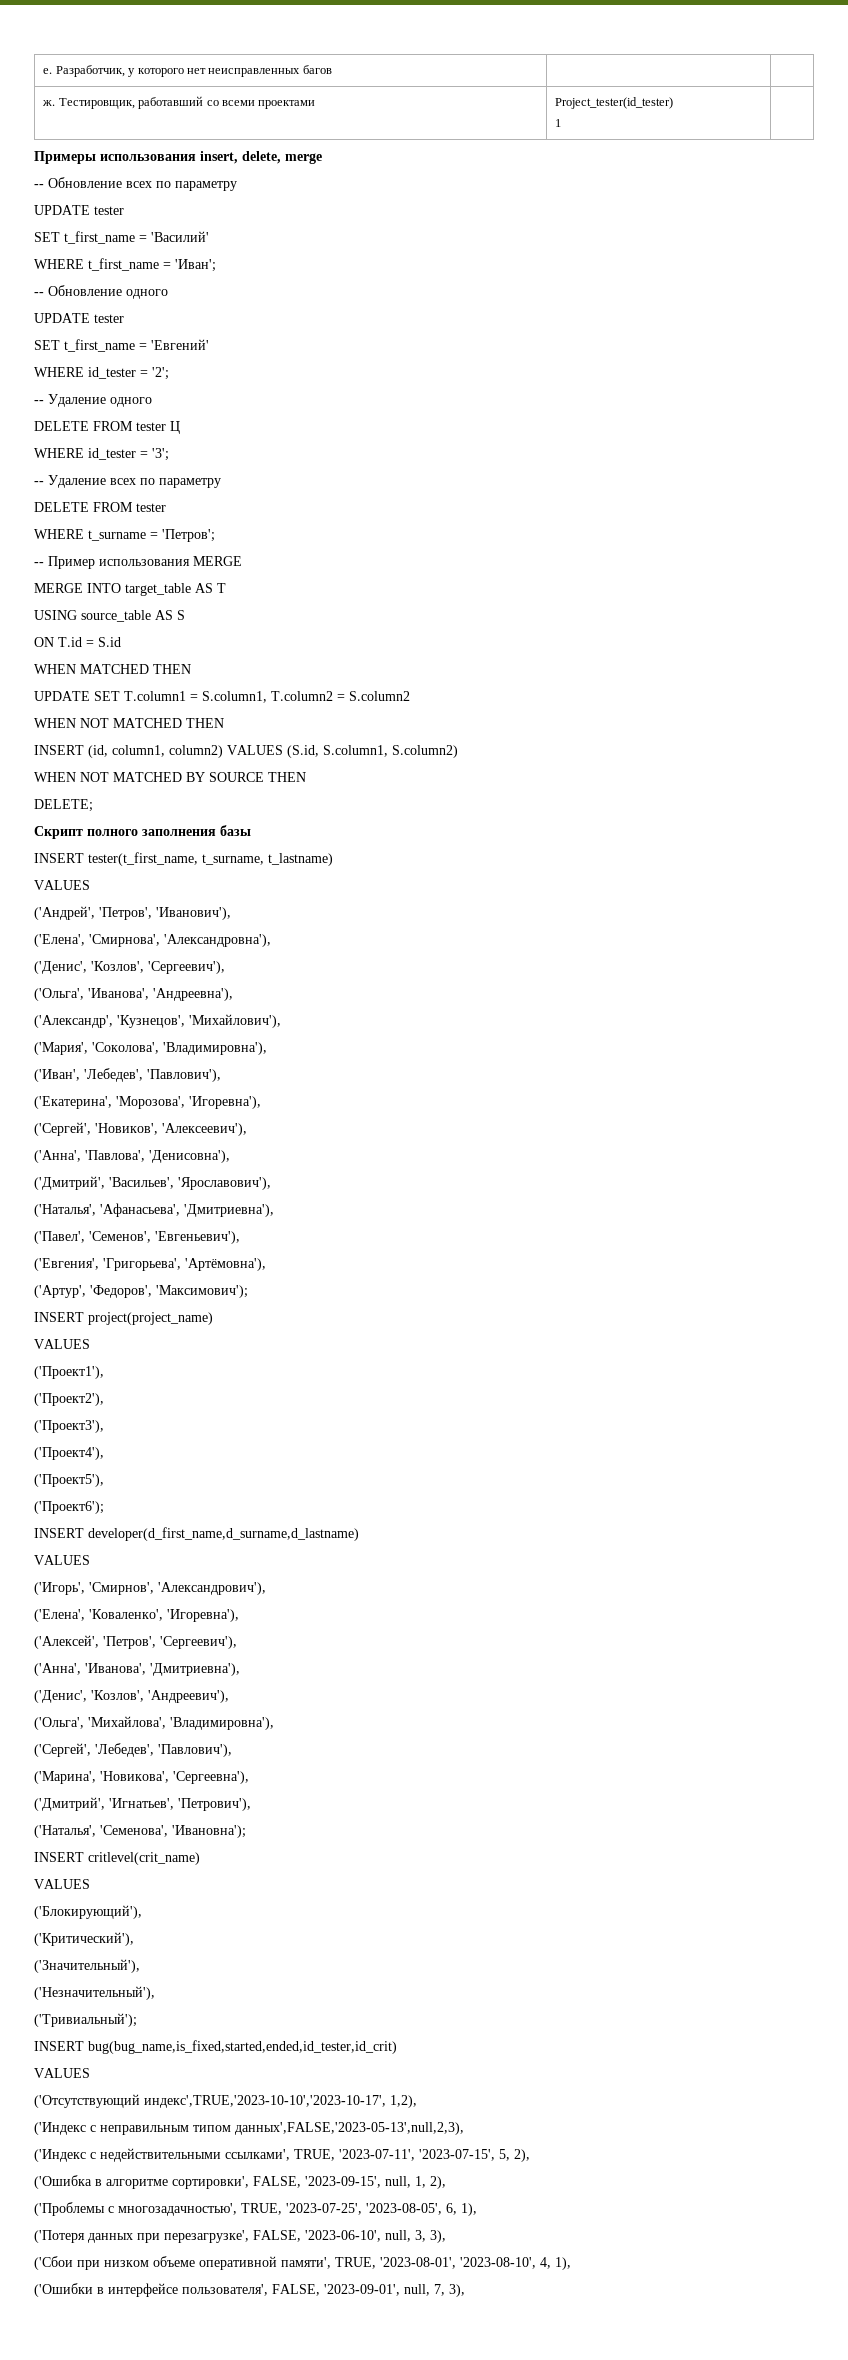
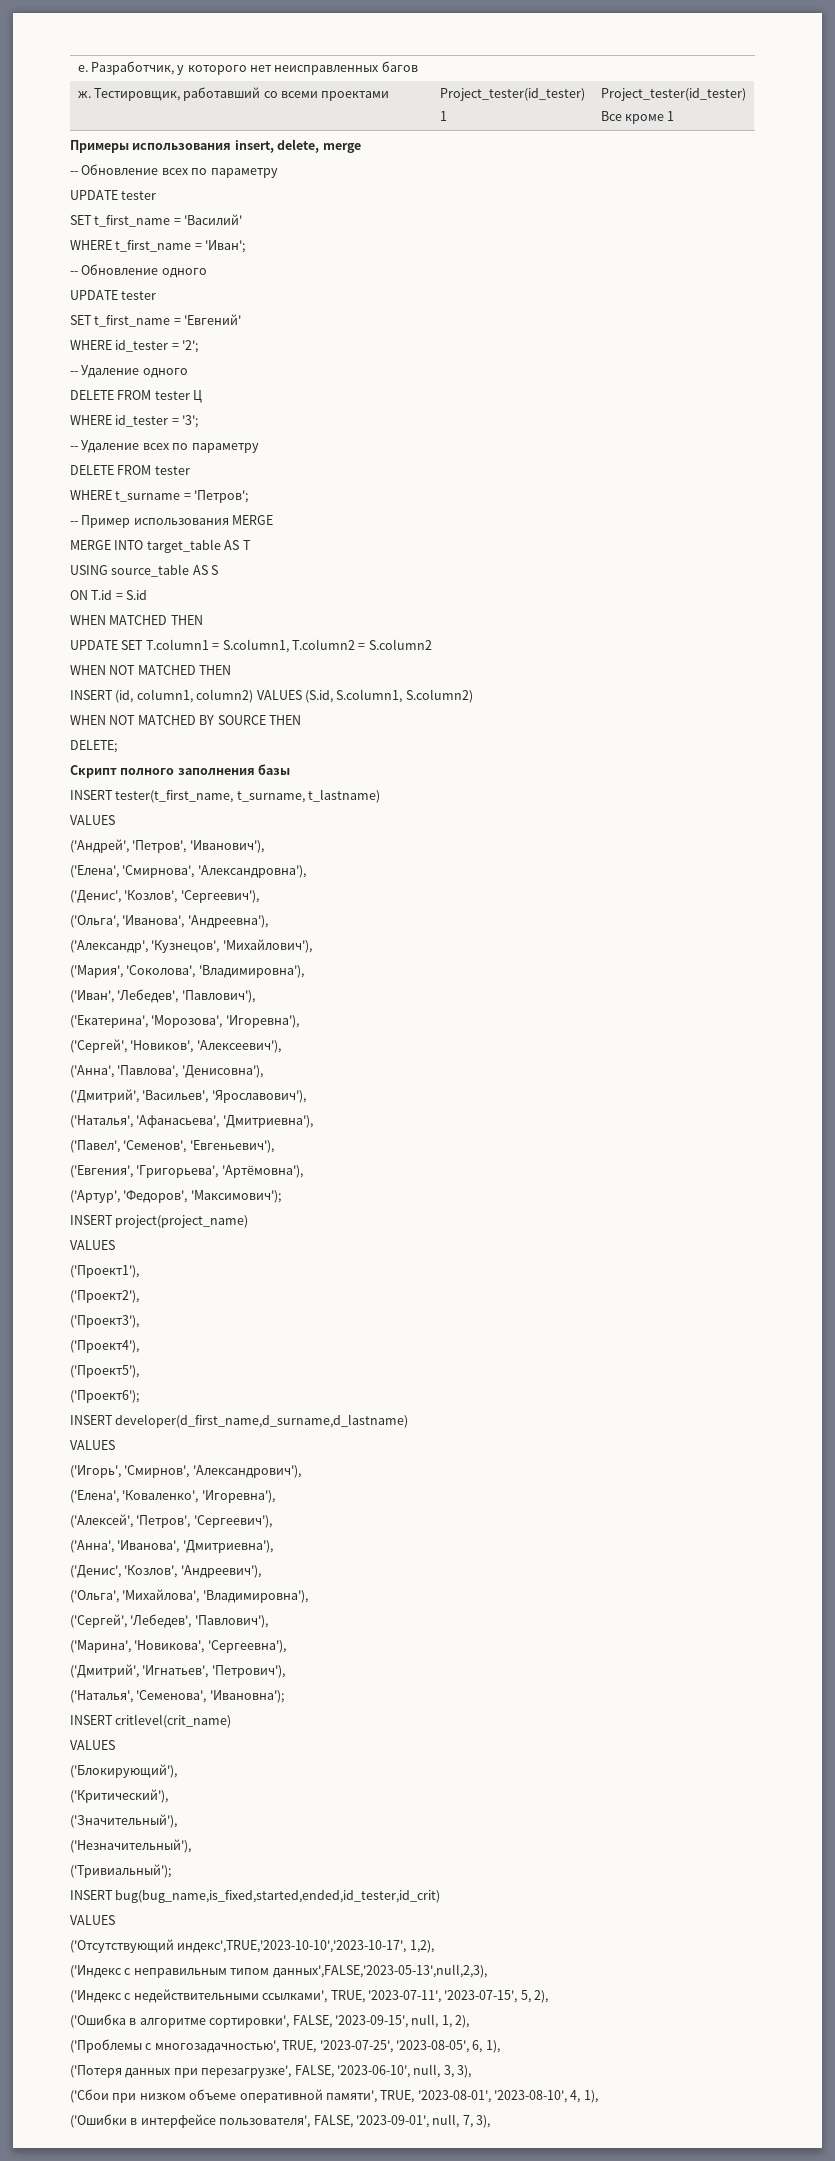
(562, 123) none -> [600,88,746,101] [600,111,675,124] Project_tester(id_tester) // Все кроме 1

